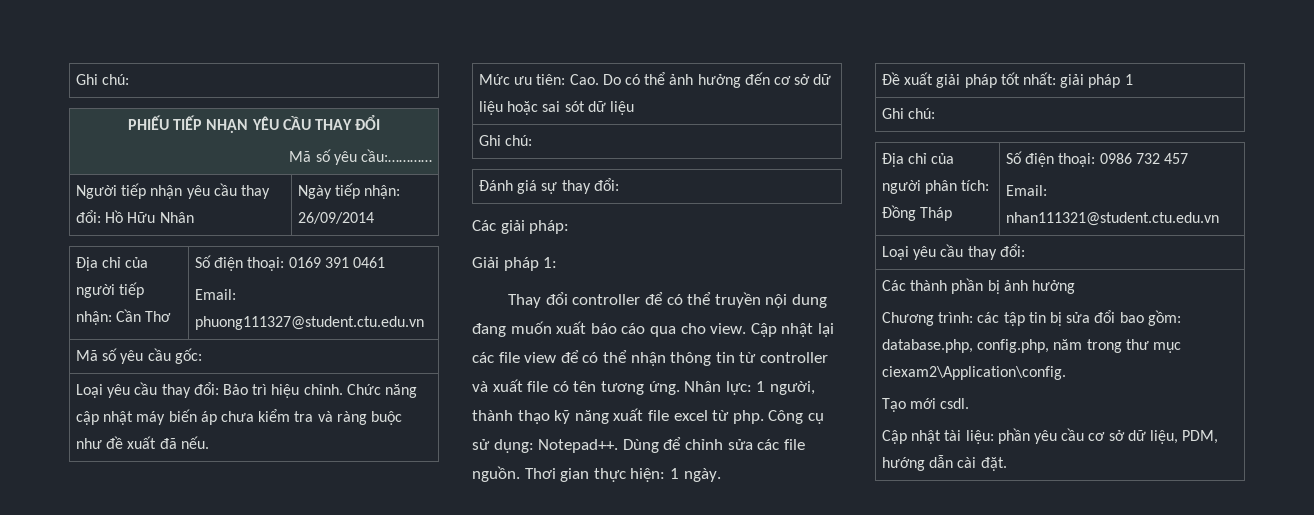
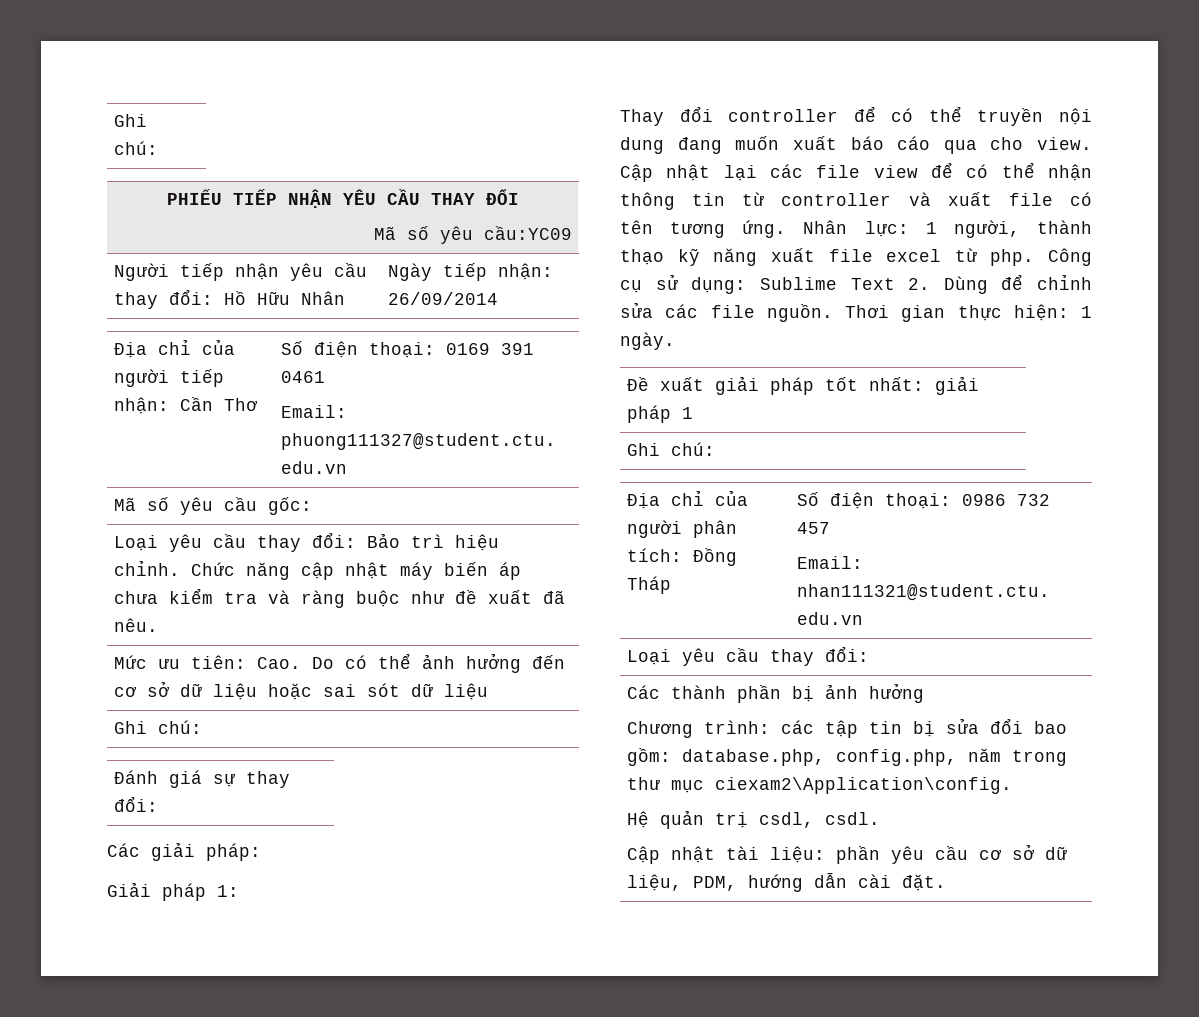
[360,149,432,162] cầu:………… -> [483,226,572,240] cầu:YC09
[180,436,209,449] nếu. -> [114,618,159,632] nêu.
[538,439,619,453] Notepad++. -> [759,277,931,290] Sublime Text 2.
[882,398,937,412] Tạo mới -> [627,810,815,829] Hệ quản trị csdl,

